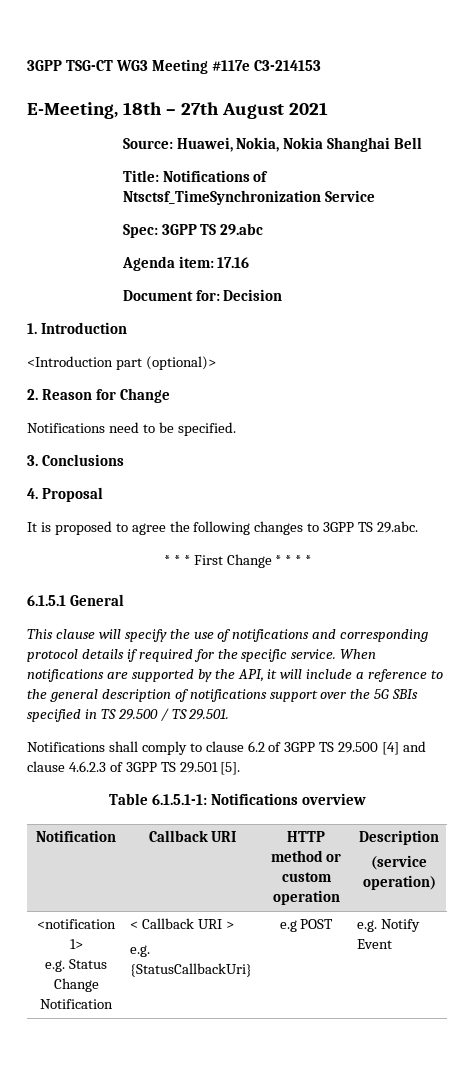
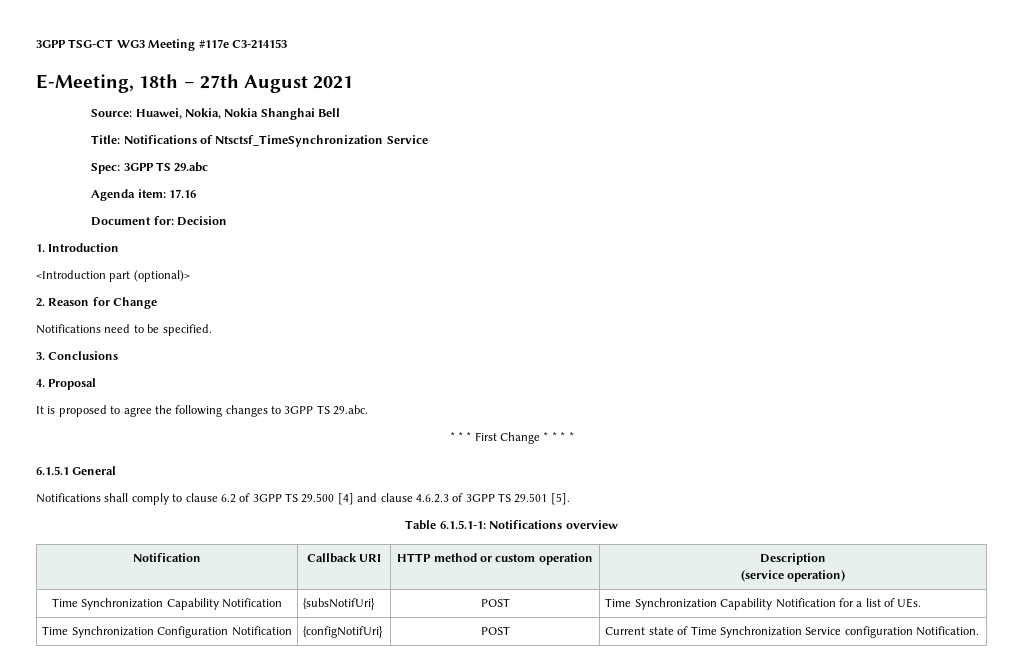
[27,629,429,642] [27,649,377,662] [27,669,444,682] [27,689,419,702] [27,708,230,722] // This clause will specify the use of notifications and corresponding protocol details if required for the specific service. When notifications are supported by the API, it will include a reference to the general description of notifications support over the 5G SBIs specified in TS 29.500 / TS 29.501. -> (117, 470) none
[37,919,116,929] [69,939,83,949] [45,959,107,972] [53,978,99,992] [40,999,113,1009] [130,918,235,929] [130,945,151,957] [130,963,253,977] [279,919,334,932] [357,919,421,932] [357,939,393,949] <notification 1> // e.g. Status Change Notification | < Callback URI > // e.g. {StatusCallbackUri} | e.g POST | e.g. Notify Event -> [51,598,283,610] [303,598,376,610] [480,598,510,607] [605,598,922,610] [42,626,292,638] [303,626,384,638] [480,626,510,635] [605,626,979,638] Time Synchronization Capability Notification | {subsNotifUri} | POST | Time Synchronization Capability Notification for a list of UEs. // Time Synchronization Configuration Notification | {configNotifUri} | POST | Current state of Time Synchronization Service configuration Notification.

